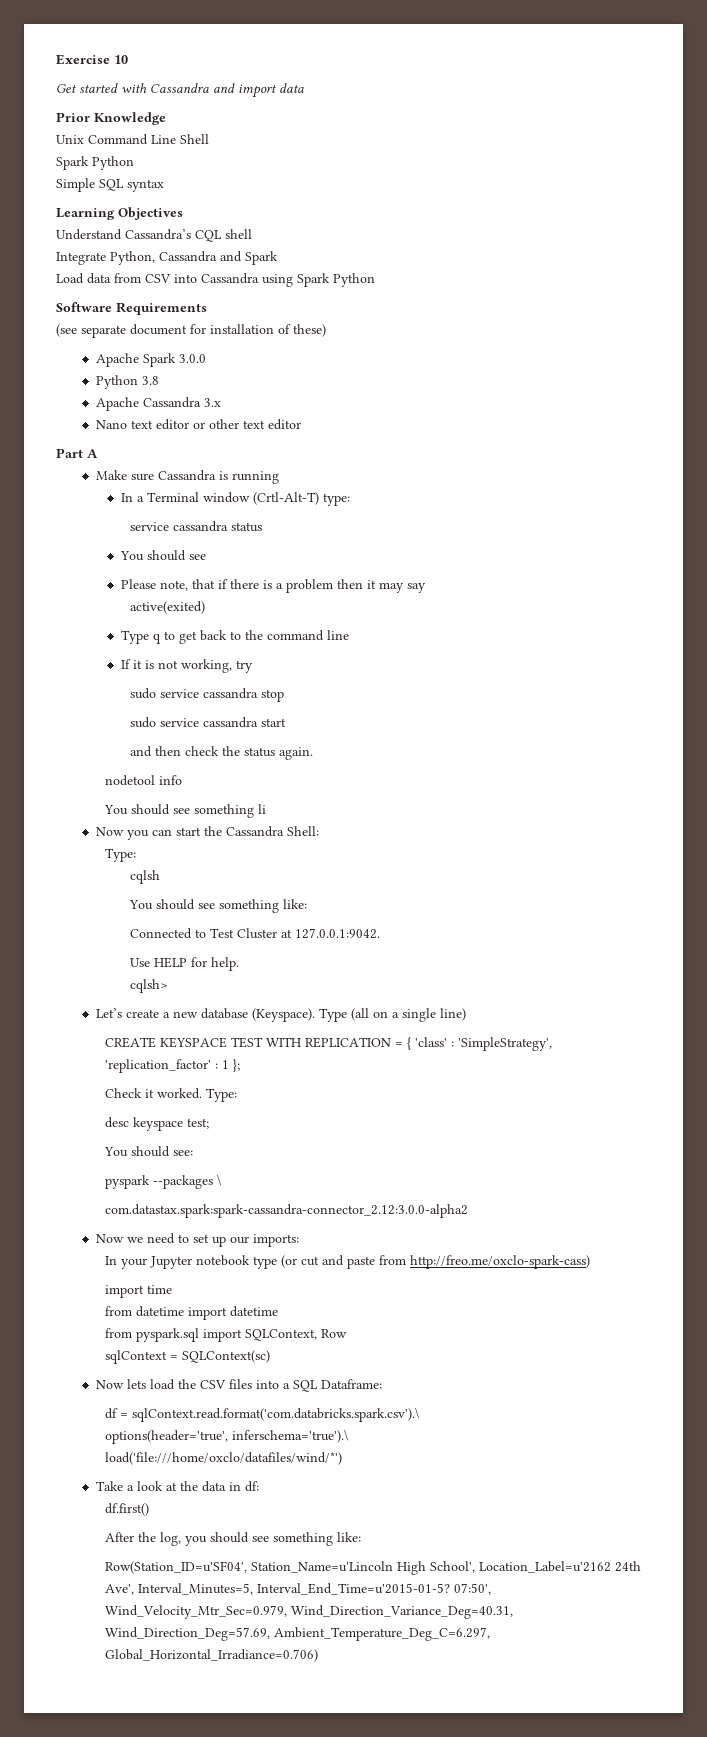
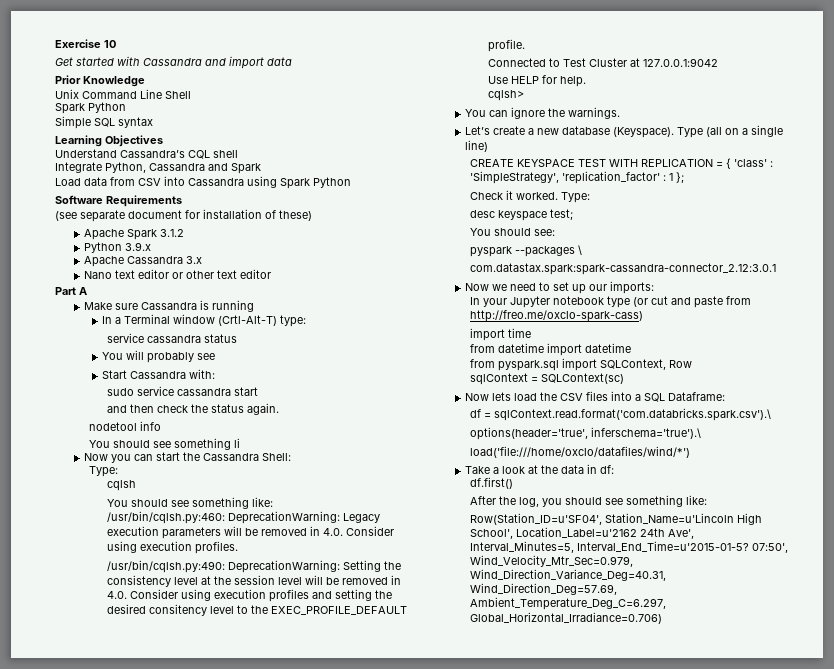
[179,354,207,363] [96,375,160,389] 3.0.0 // Python 3.8 -> [160,229,185,237] [84,242,152,253] 3.1.2 // Python 3.9.x
[146,550,186,561] should -> [125,350,194,363] will probably
[120,579,426,593] [129,601,205,614] [120,630,349,644] [120,659,253,673] [129,688,284,702] Please note, that if there is a problem then it may say // active(exited) // Type q to get back to the command line // If it is not working, try // sudo service cassandra stop -> [101,369,215,379] Start Cassandra with:
(307, 904) none -> [106,511,380,524] [106,526,394,539] [106,541,238,554] [106,560,401,573] [106,575,401,587] [106,589,392,602] [106,604,407,616] [487,39,525,52] // /usr/bin/cqlsh.py:460: DeprecationWarning: Legacy execution parameters will be removed in 4.0. Consider using execution profiles. // /usr/bin/cqlsh.py:490: DeprecationWarning: Setting the consistency level at the session level will be removed in 4.0. Consider using execution profiles and setting the desired consitency level to the EXEC_PROFILE_DEFAULT profile.
[294,928,380,939] 127.0.0.1:9042. -> [642,58,718,67] 127.0.0.1:9042
(168, 986) none -> [465,107,621,119] // You can ignore the warnings.
[105,1204,469,1218] com.datastax.spark:spark-cassandra-connector_2.12:3.0.0-alpha2 -> [470,263,777,275] com.datastax.spark:spark-cassandra-connector_2.12:3.0.1

